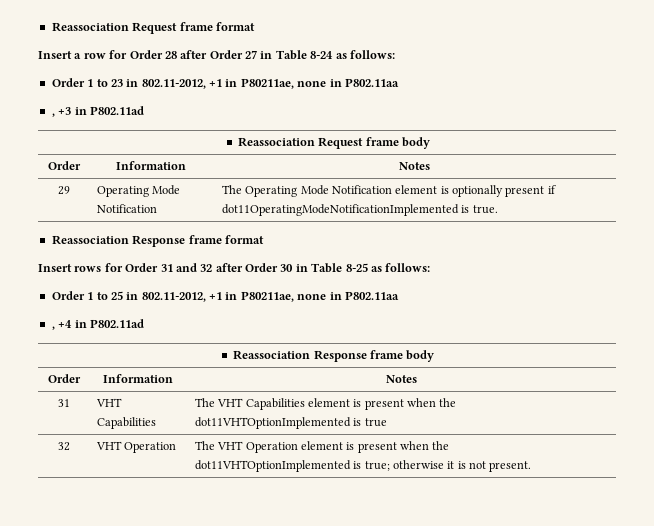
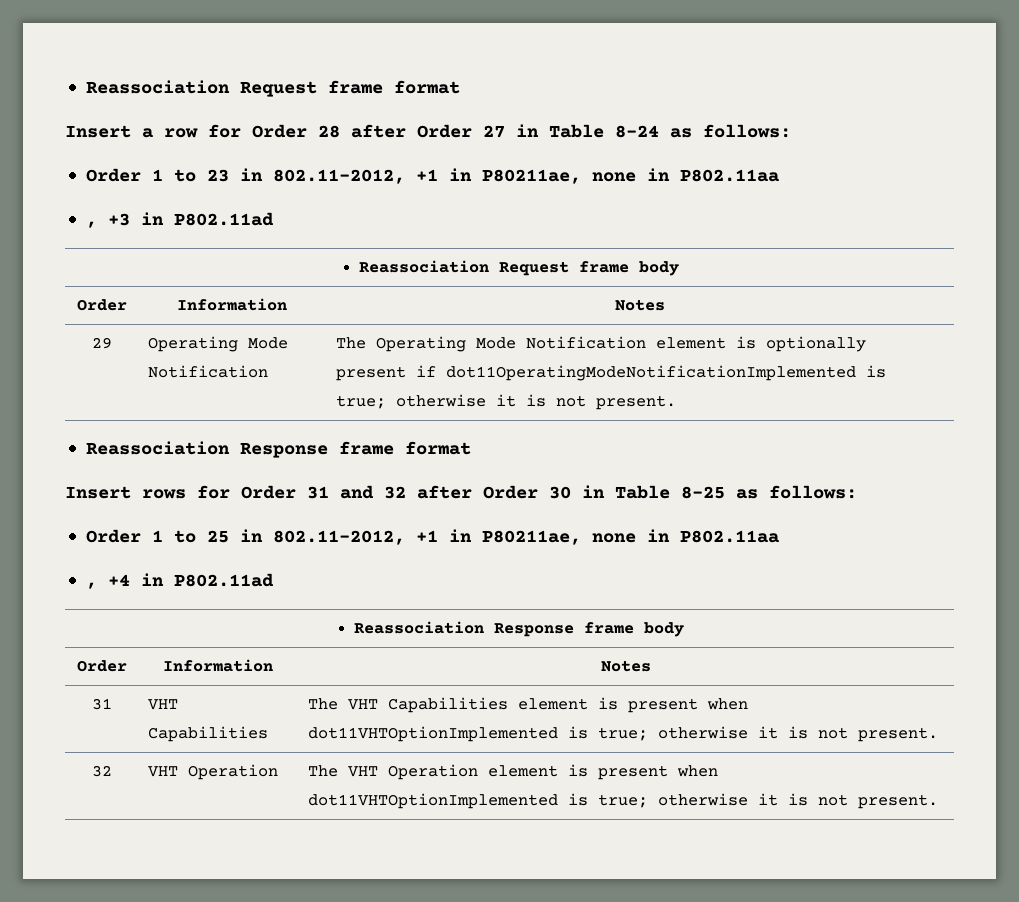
[472,205,498,214] true. -> [335,394,676,410] true; otherwise it is not present.
[439,398,457,407] [194,417,387,429] the dot11VHTOptionImplemented is true -> [307,726,938,742] dot11VHTOptionImplemented is true; otherwise it is not present.
[432,441,450,450] the -> (718, 771) none

